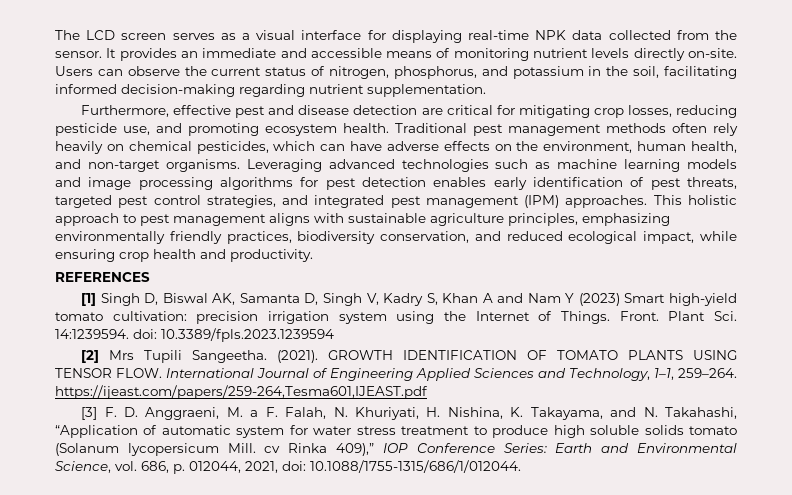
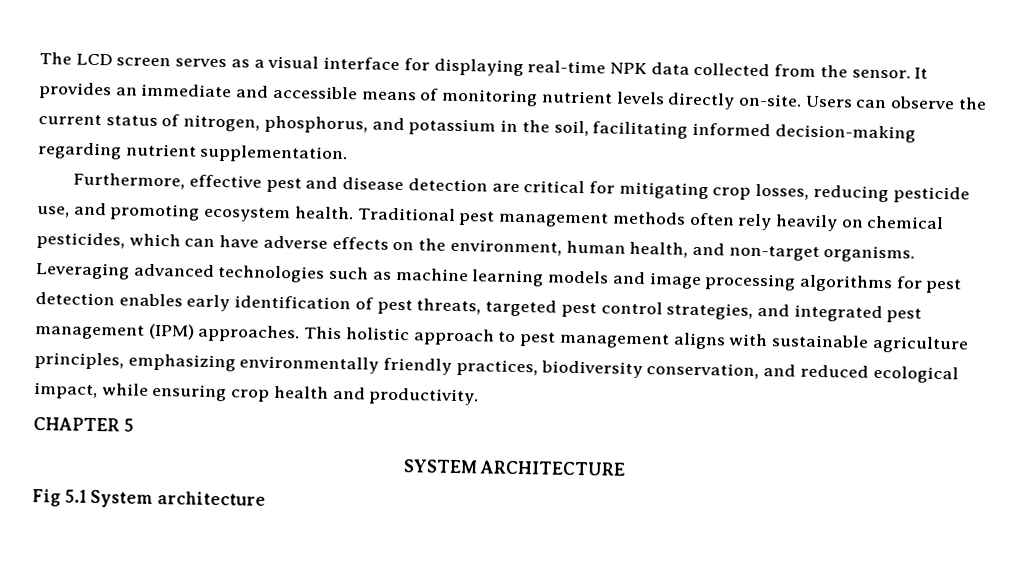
[55,272,150,282] [81,293,737,306] [55,311,737,324] [55,328,334,342] [81,350,737,363] [55,368,737,381] [55,385,428,399] [81,407,737,420] [55,425,737,438] [55,443,737,456] [55,460,521,474] REFERENCES // [1] Singh D, Biswal AK, Samanta D, Singh V, Kadry S, Khan A and Nam Y (2023) Smart high-yield tomato cultivation: precision irrigation system using the Internet of Things. Front. Plant Sci. 14:1239594. doi: 10.3389/fpls.2023.1239594 // [2] Mrs Tupili Sangeetha. (2021). GROWTH IDENTIFICATION OF TOMATO PLANTS USING TENSOR FLOW. International Journal of Engineering Applied Sciences and Technology, 1–1, 259–264. https://ijeast.com/papers/259-264,Tesma601,IJEAST.pdf // [3] F. D. Anggraeni, M. a F. Falah, N. Khuriyati, H. Nishina, K. Takayama, and N. Takahashi, “Application of automatic system for water stress treatment to produce high soluble solids tomato (Solanum lycopersicum Mill. cv Rinka 409),” IOP Conference Series: Earth and Environmental Science, vol. 686, p. 012044, 2021, doi: 10.1088/1755-1315/686/1/012044. -> [33,416,134,432] [402,459,627,476] [32,488,267,508] CHAPTER 5 // SYSTEM ARCHITECTURE // Fig 5.1 System architecture

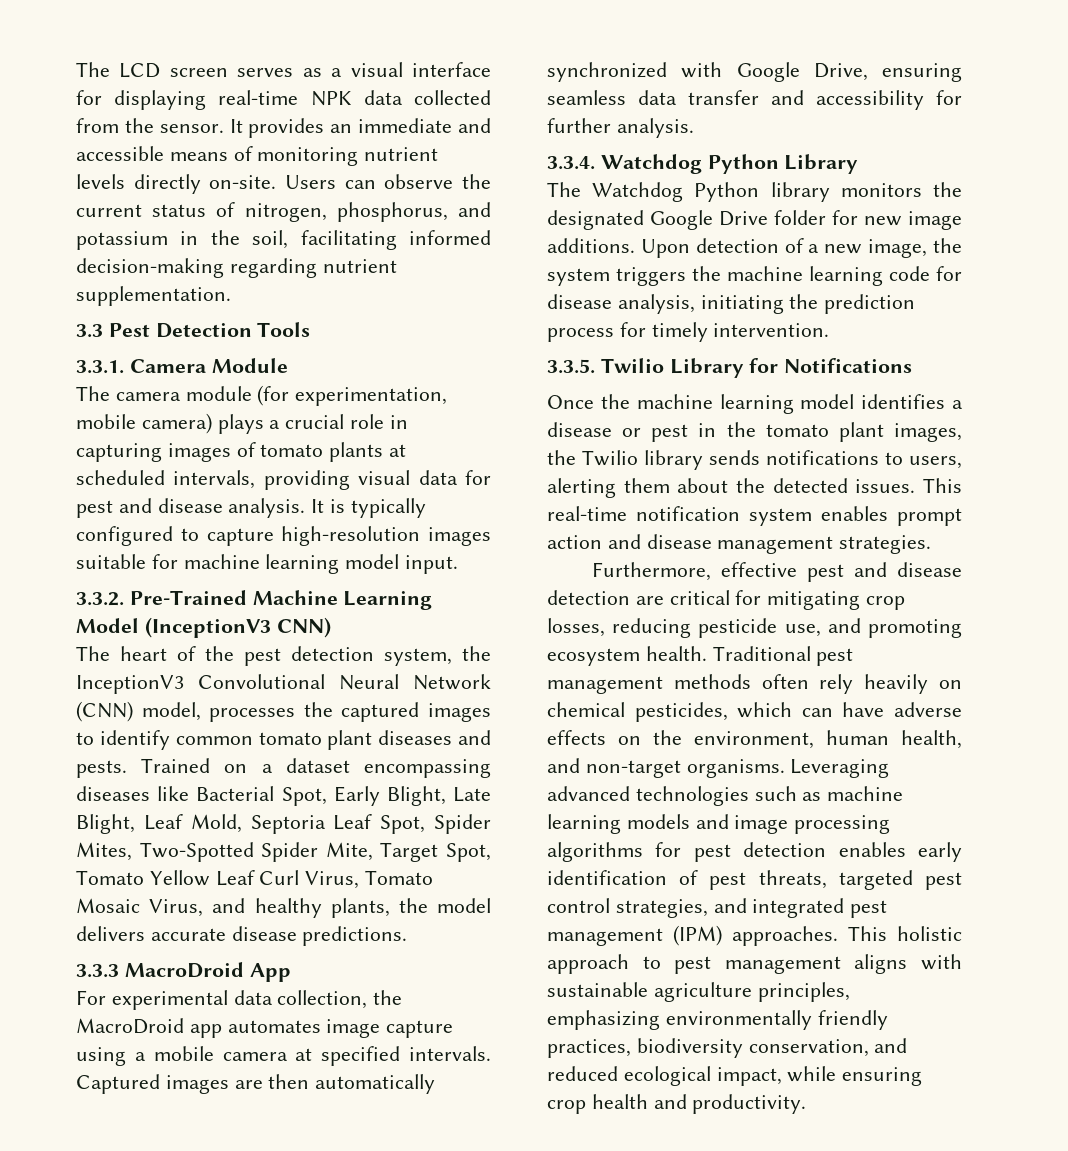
(349, 154) none -> [76,322,311,338] [76,358,288,374] [76,385,448,406] [76,413,408,434] [76,442,407,462] [76,470,491,490] [76,498,426,518] [76,526,491,546] [76,554,459,574] [76,590,433,610] [76,617,331,638] [76,646,491,666] [76,674,491,694] [76,701,491,722] [76,730,491,750] [76,758,491,778] [76,786,491,806] [76,814,491,834] [76,842,492,862] [76,870,434,889] [76,898,491,918] [76,926,408,946] [76,962,291,982] [76,990,403,1010] [76,1018,454,1038] [76,1046,491,1066] [76,1074,436,1094] [547,62,962,82] [547,90,962,110] [547,118,694,138] [547,154,859,174] [547,182,962,202] [547,210,962,230] [547,238,962,258] [547,266,962,286] [547,294,916,314] [547,322,830,342] [547,358,913,378] [547,394,963,414] [547,422,962,442] [547,450,962,470] [547,478,962,498] [547,506,962,526] [547,534,932,554] // 3.3 Pest Detection Tools // 3.3.1. Camera Module // The camera module (for experimentation, mobile camera) plays a crucial role in capturing images of tomato plants at scheduled intervals, providing visual data for pest and disease analysis. It is typically configured to capture high-resolution images suitable for machine learning model input. // 3.3.2. Pre-Trained Machine Learning Model (InceptionV3 CNN) // The heart of the pest detection system, the InceptionV3 Convolutional Neural Network (CNN) model, processes the captured images to identify common tomato plant diseases and pests. Trained on a dataset encompassing diseases like Bacterial Spot, Early Blight, Late Blight, Leaf Mold, Septoria Leaf Spot, Spider Mites, Two-Spotted Spider Mite, Target Spot, Tomato Yellow Leaf Curl Virus, Tomato Mosaic Virus, and healthy plants, the model delivers accurate disease predictions. // 3.3.3 MacroDroid App // For experimental data collection, the MacroDroid app automates image capture using a mobile camera at specified intervals. Captured images are then automatically synchronized with Google Drive, ensuring seamless data transfer and accessibility for further analysis. // 3.3.4. Watchdog Python Library // The Watchdog Python library monitors the designated Google Drive folder for new image additions. Upon detection of a new image, the system triggers the machine learning code for disease analysis, initiating the prediction process for timely intervention. // 3.3.5. Twilio Library for Notifications // Once the machine learning model identifies a disease or pest in the tomato plant images, the Twilio library sends notifications to users, alerting them about the detected issues. This real-time notification system enables prompt action and disease management strategies.
[33,416,134,432] [402,459,627,476] [32,488,267,508] // CHAPTER 5 // SYSTEM ARCHITECTURE // Fig 5.1 System architecture -> (807, 1104) none

